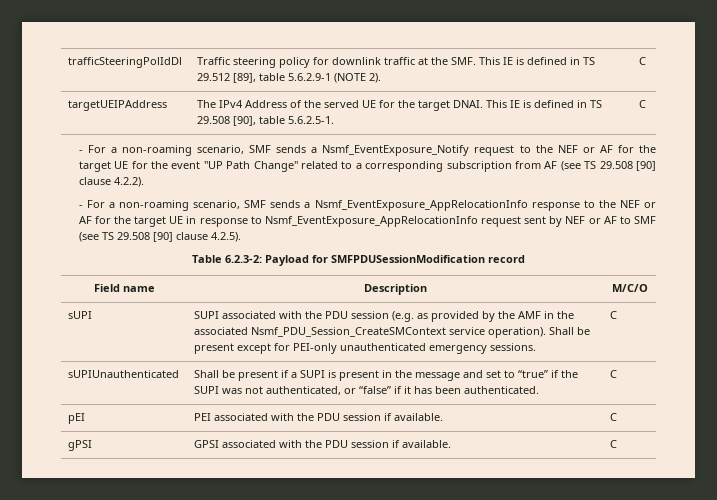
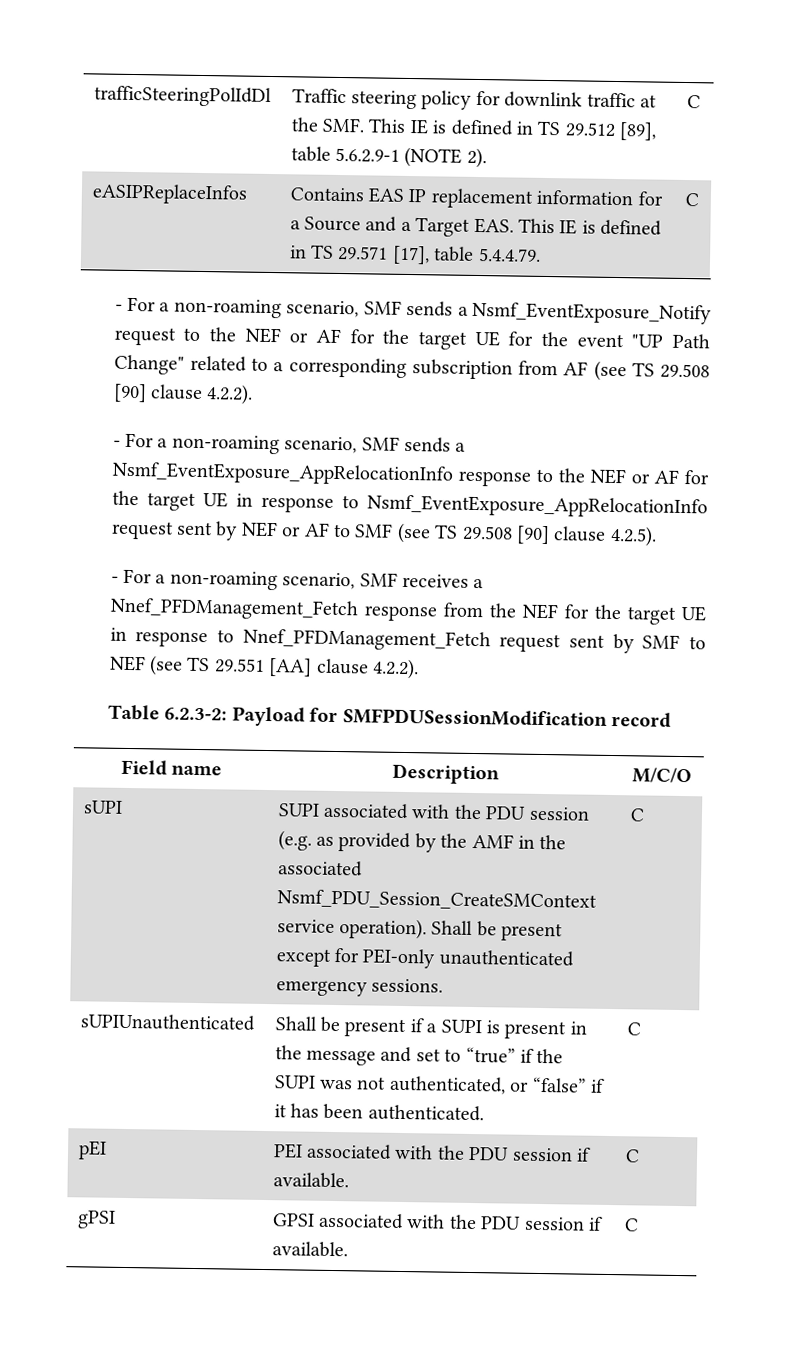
[68,100,168,111] [197,100,603,111] [197,116,335,126] targetUEIPAddress | The IPv4 Address of the served UE for the target DNAI. This IE is defined in TS 29.508 [90], table 5.6.2.5-1. -> [91,183,248,205] [289,187,664,209] [289,216,663,237] [289,244,541,265] eASIPReplaceInfos | Contains EAS IP replacement information for a Source and a Target EAS. This IE is defined in TS 29.571 [17], table 5.4.4.79.
(241, 237) none -> [110,568,485,591] [109,597,708,625] [109,627,707,654] [109,655,419,680] // - For a non-roaming scenario, SMF receives a Nnef_PFDManagement_Fetch response from the NEF for the target UE in response to Nnef_PFDManagement_Fetch request sent by SMF to NEF (see TS 29.551 [AA] clause 4.2.2).

